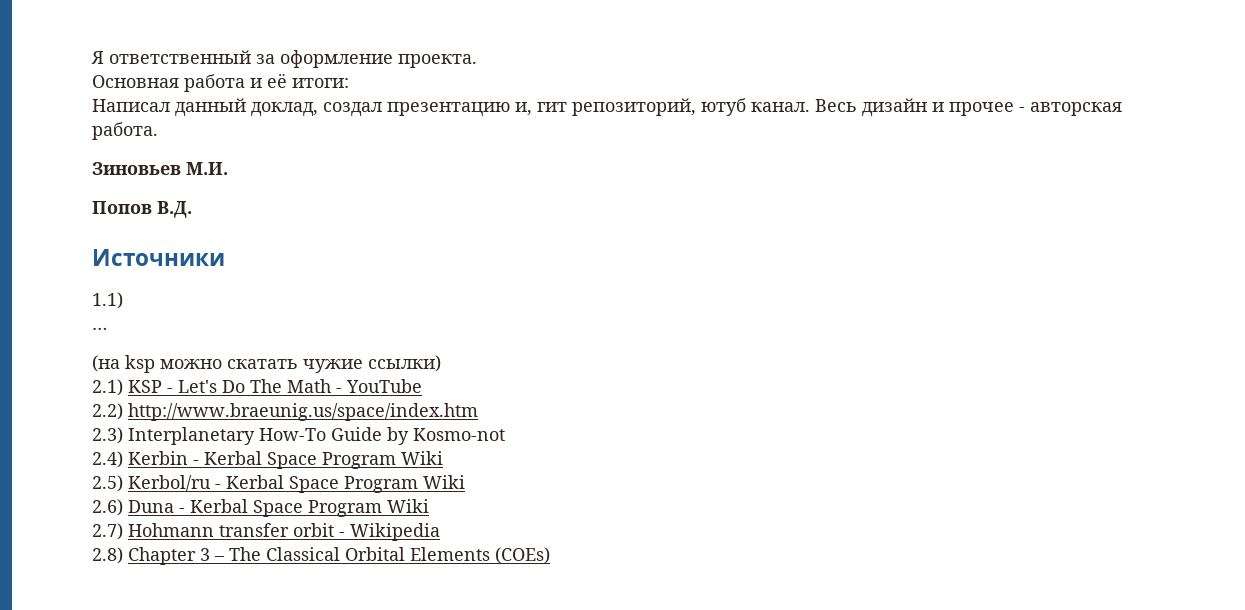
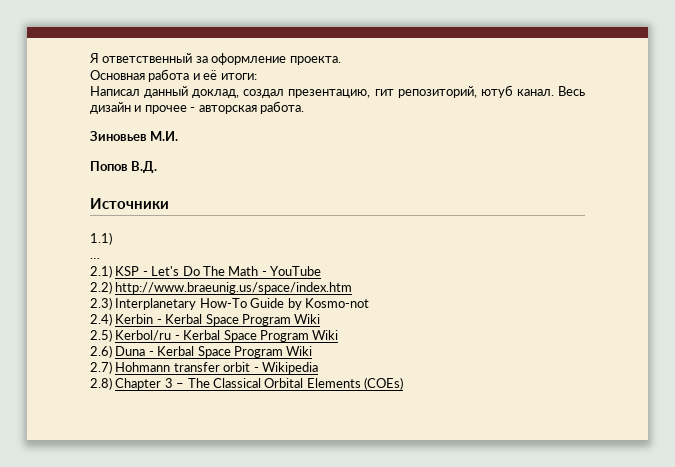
[387,102,532,117] презентацию и, -> [288,89,371,98] презентацию,
[92,355,441,373] // (на ksp можно скатать чужие ссылки) -> (100, 258) none

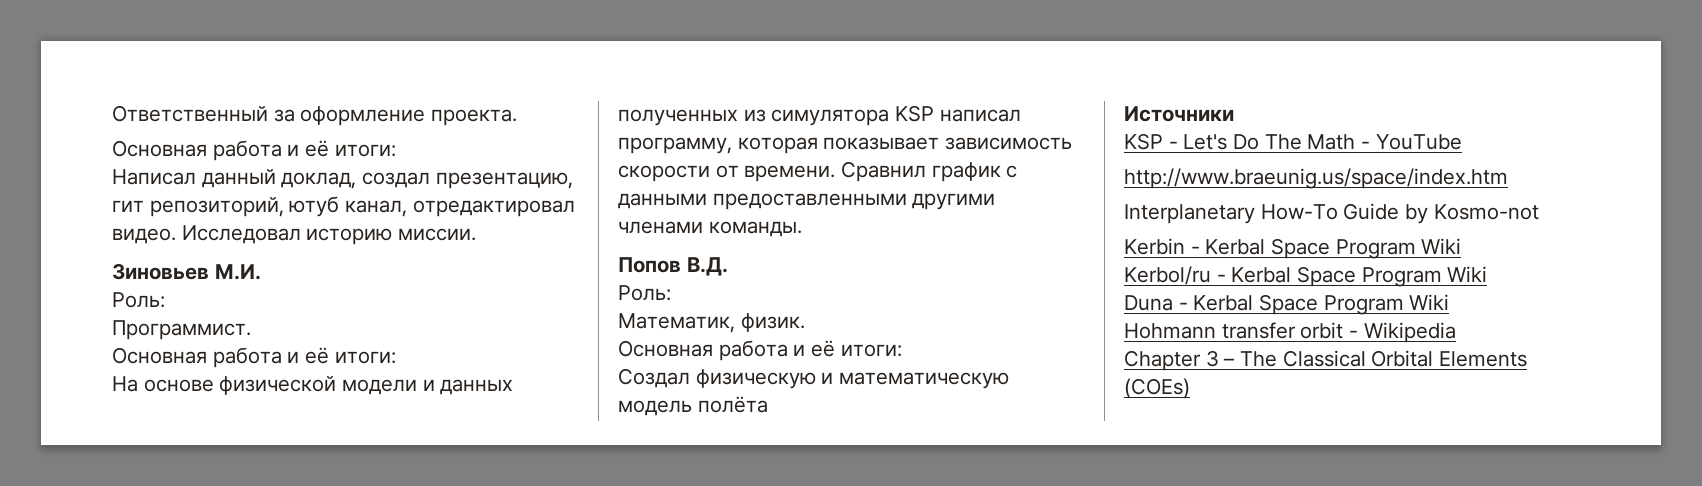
[89,53,193,63] Я ответственный -> [112,105,268,122] Ответственный
[516,86,585,96] [90,101,304,114] [90,131,179,141] [90,161,158,173] [90,198,169,209] [90,232,112,245] [90,258,100,259] [90,265,112,278] канал. Весь дизайн и прочее - авторская работа. // Зиновьев М.И. // Попов В.Д. // Источники // 1.1) // … // 2.1) -> [345,200,575,217] [112,225,477,245] [112,263,261,280] [112,292,165,308] [112,320,251,340] [112,347,396,368] [112,376,514,395] [618,105,1021,126] [618,137,1073,154] [618,161,1018,182] [618,193,996,210] [618,221,802,237] [618,257,728,276] [618,285,671,301] [618,313,805,333] [618,340,902,361] [618,368,1010,389] [618,396,768,416] [1124,106,1234,122] канал, отредактировал видео. Исследовал историю миссии. // Зиновьев М.И. // Роль: // Программист. // Основная работа и её итоги: // На основе физической модели и данных полученных из симулятора KSP написал программу, которая показывает зависимость скорости от времени. Сравнил график с данными предоставленными другими членами команды. // Попов В.Д. // Роль: // Математик, физик. // Основная работа и её итоги: // Создал физическую и математическую модель полёта // Источники //
[90,281,112,294] 2.2) -> (1462, 142) none
[90,297,112,310] 2.3) -> (1508, 178) none
[90,313,112,326] 2.4) -> (1539, 212) none
[90,329,112,342] 2.5) -> (1462, 246) none
[90,345,112,358] 2.6) -> (1488, 274) none
[90,361,112,374] 2.7) -> (1450, 302) none
[90,377,112,390] 2.8) -> (1456, 332) none

